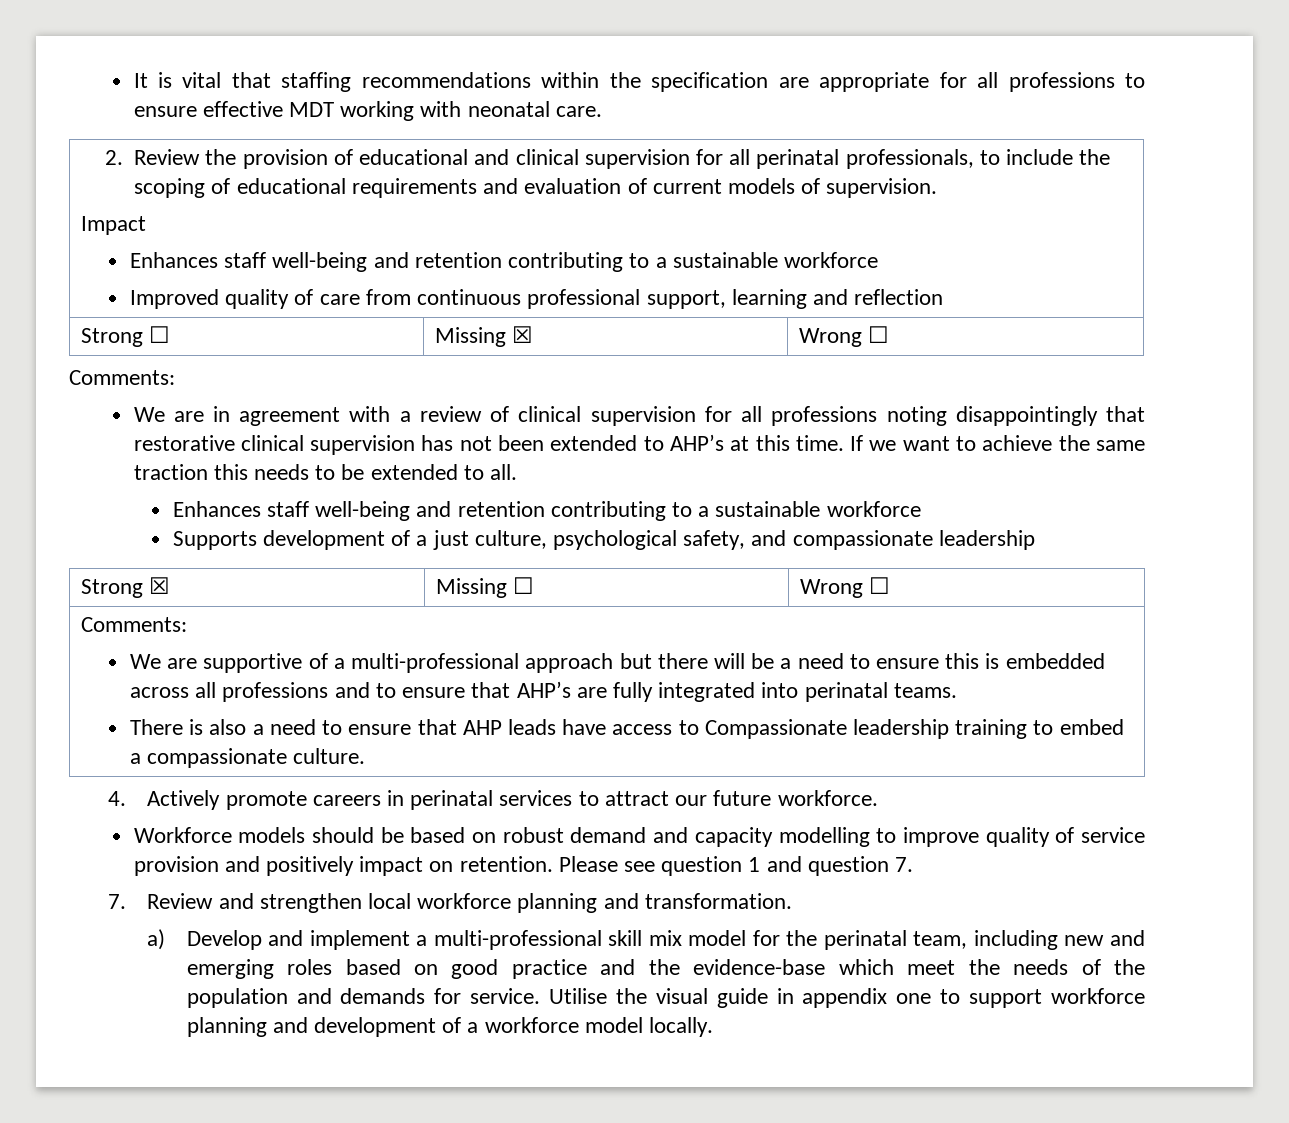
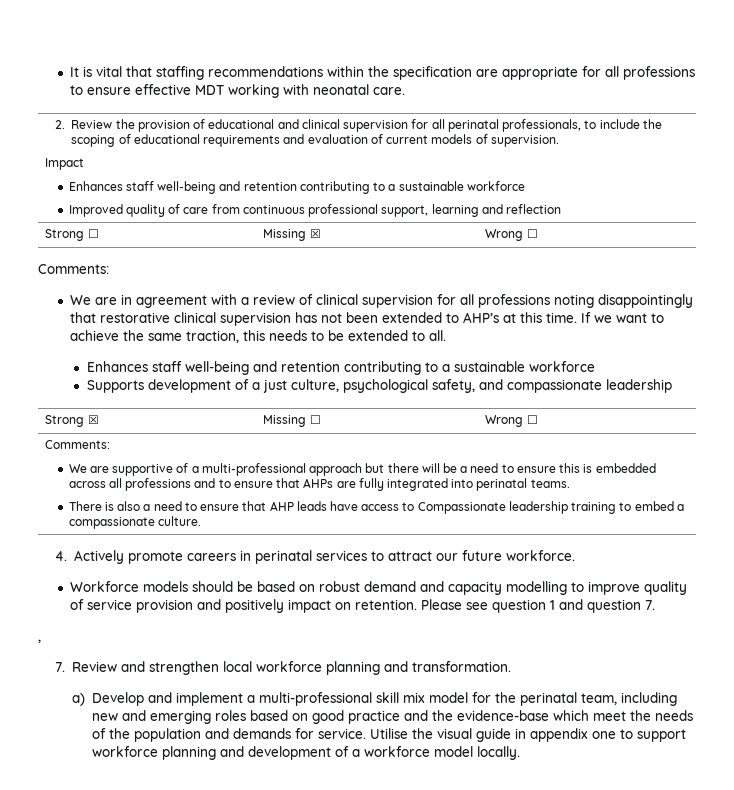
[133,464,208,480] traction -> [185,330,239,343] traction,
[516,681,571,698] AHP’s -> [303,478,334,488] AHPs
(914, 864) none -> [38,639,41,643] // ,

